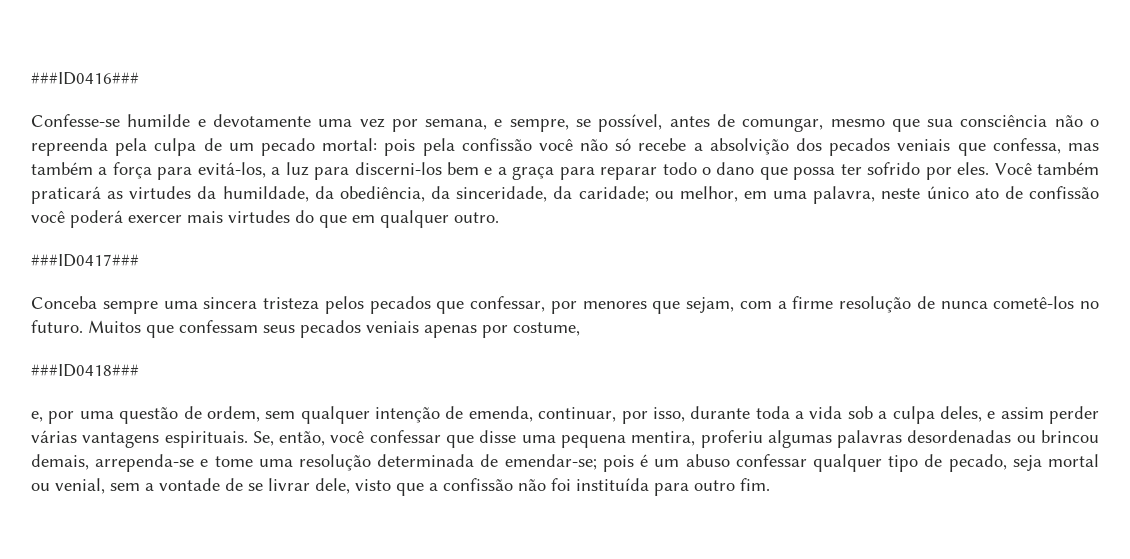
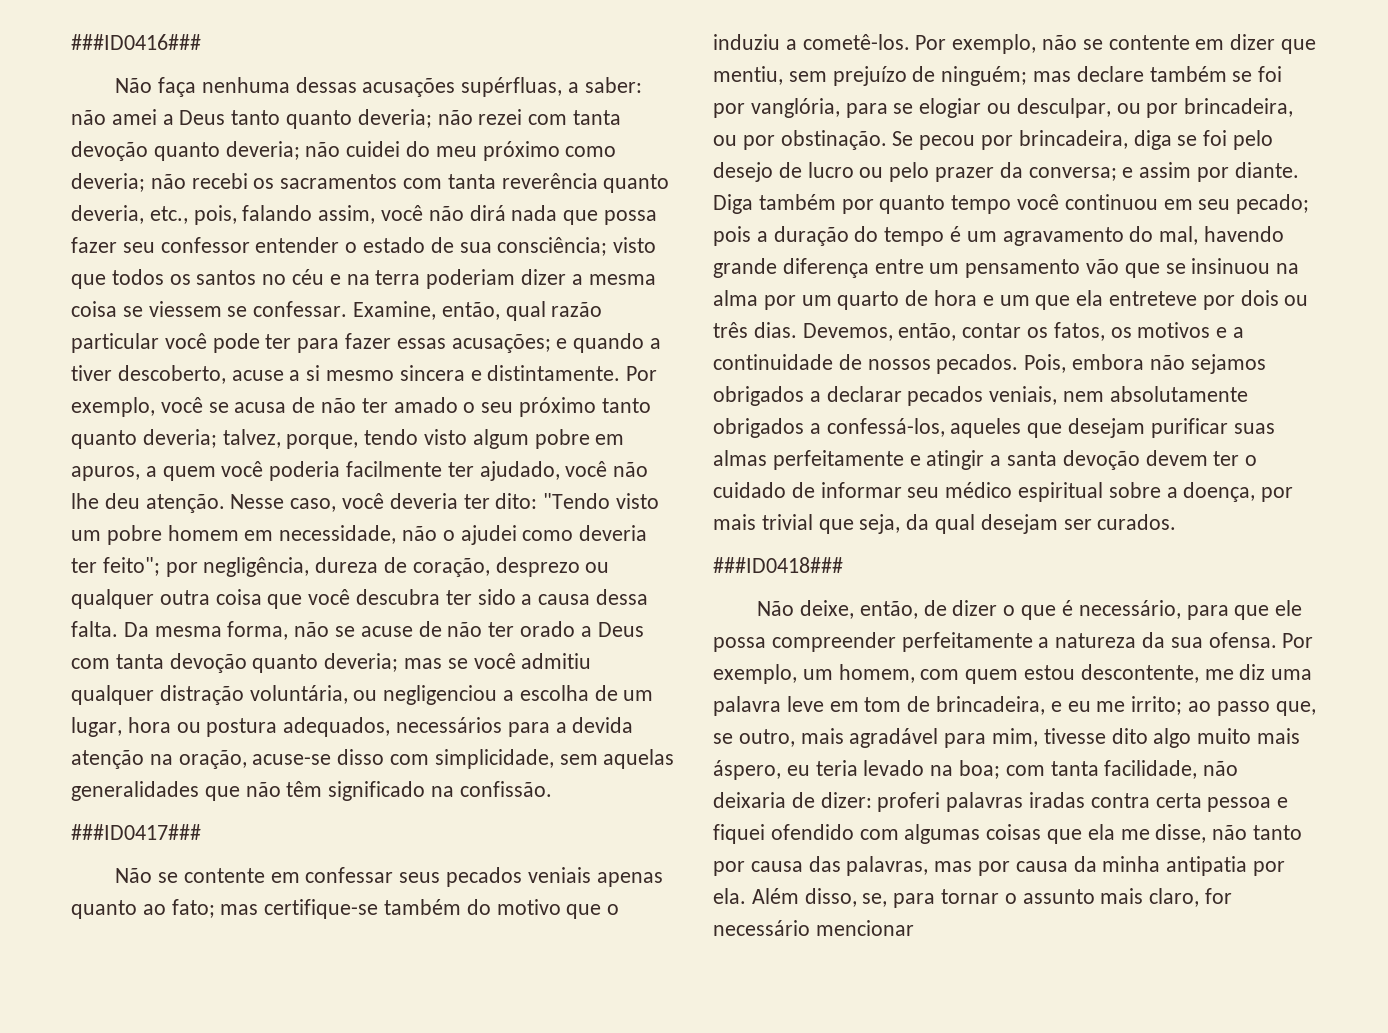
[31,114,1099,132] [31,138,1099,156] [31,162,1100,180] [31,186,1099,204] [31,210,499,228] [31,254,139,267] [31,296,1099,314] [31,320,580,338] [31,364,139,377] [31,406,1099,424] [31,430,1099,448] [31,454,1099,472] [31,478,770,496] Confesse-se humilde e devotamente uma vez por semana, e sempre, se possível, antes de comungar, mesmo que sua consciência não o repreenda pela culpa de um pecado mortal: pois pela confissão você não só recebe a absolvição dos pecados veniais que confessa, mas também a força para evitá-los, a luz para discerni-los bem e a graça para reparar todo o dano que possa ter sofrido por eles. Você também praticará as virtudes da humildade, da obediência, da sinceridade, da caridade; ou melhor, em uma palavra, neste único ato de confissão você poderá exercer mais virtudes do que em qualquer outro. // ###ID0417### // Conceba sempre uma sincera tristeza pelos pecados que confessar, por menores que sejam, com a firme resolução de nunca cometê-los no futuro. Muitos que confessam seus pecados veniais apenas por costume, // ###ID0418### // e, por uma questão de ordem, sem qualquer intenção de emenda, continuar, por isso, durante toda a vida sob a culpa deles, e assim perder várias vantagens espirituais. Se, então, você confessar que disse uma pequena mentira, proferiu algumas palavras desordenadas ou brincou demais, arrependa-se e tome uma resolução determinada de emendar-se; pois é um abuso confessar qualquer tipo de pecado, seja mortal ou venial, sem a vontade de se livrar dele, visto que a confissão não foi instituída para outro fim. -> [115,77,642,97] [71,109,622,129] [71,141,617,161] [71,173,670,193] [71,205,658,225] [71,237,657,256] [71,269,656,289] [71,301,603,321] [71,333,662,353] [71,365,658,384] [71,397,651,417] [71,429,625,449] [71,461,649,481] [71,493,660,513] [71,525,648,545] [71,557,610,577] [71,589,649,609] [71,621,644,640] [71,653,592,673] [71,685,654,705] [71,717,634,737] [71,749,675,769] [71,781,552,801] [71,824,201,840] [115,867,663,887] [71,899,620,919] [713,34,1317,54] [713,66,1283,86] [713,98,1294,118] [713,130,1274,150] [713,162,1299,182] [713,194,1310,214] [713,226,1285,246] [713,258,1300,278] [713,290,1309,310] [713,322,1245,341] [713,354,1266,374] [713,386,1248,406] [713,418,1275,438] [713,450,1258,470] [713,482,1294,502] [713,514,1177,534] [713,557,843,573] [757,600,1303,620] [713,632,1314,652] [713,664,1313,684] [713,696,1316,716] [713,728,1301,748] [713,760,1239,780] [713,792,1289,812] [713,824,1303,844] [713,856,1286,876] [713,888,1233,908] [713,920,914,936] Não faça nenhuma dessas acusações supérfluas, a saber: não amei a Deus tanto quanto deveria; não rezei com tanta devoção quanto deveria; não cuidei do meu próximo como deveria; não recebi os sacramentos com tanta reverência quanto deveria, etc., pois, falando assim, você não dirá nada que possa fazer seu confessor entender o estado de sua consciência; visto que todos os santos no céu e na terra poderiam dizer a mesma coisa se viessem se confessar. Examine, então, qual razão particular você pode ter para fazer essas acusações; e quando a tiver descoberto, acuse a si mesmo sincera e distintamente. Por exemplo, você se acusa de não ter amado o seu próximo tanto quanto deveria; talvez, porque, tendo visto algum pobre em apuros, a quem você poderia facilmente ter ajudado, você não lhe deu atenção. Nesse caso, você deveria ter dito: "Tendo visto um pobre homem em necessidade, não o ajudei como deveria ter feito"; por negligência, dureza de coração, desprezo ou qualquer outra coisa que você descubra ter sido a causa dessa falta. Da mesma forma, não se acuse de não ter orado a Deus com tanta devoção quanto deveria; mas se você admitiu qualquer distração voluntária, ou negligenciou a escolha de um lugar, hora ou postura adequados, necessários para a devida atenção na oração, acuse-se disso com simplicidade, sem aquelas generalidades que não têm significado na confissão. // ###ID0417### // Não se contente em confessar seus pecados veniais apenas quanto ao fato; mas certifique-se também do motivo que o induziu a cometê-los. Por exemplo, não se contente em dizer que mentiu, sem prejuízo de ninguém; mas declare também se foi por vanglória, para se elogiar ou desculpar, ou por brincadeira, ou por obstinação. Se pecou por brincadeira, diga se foi pelo desejo de lucro ou pelo prazer da conversa; e assim por diante. Diga também por quanto tempo você continuou em seu pecado; pois a duração do tempo é um agravamento do mal, havendo grande diferença entre um pensamento vão que se insinuou na alma por um quarto de hora e um que ela entreteve por dois ou três dias. Devemos, então, contar os fatos, os motivos e a continuidade de nossos pecados. Pois, embora não sejamos obrigados a declarar pecados veniais, nem absolutamente obrigados a confessá-los, aqueles que desejam purificar suas almas perfeitamente e atingir a santa devoção devem ter o cuidado de informar seu médico espiritual sobre a doença, por mais trivial que seja, da qual desejam ser curados. // ###ID0418### // Não deixe, então, de dizer o que é necessário, para que ele possa compreender perfeitamente a natureza da sua ofensa. Por exemplo, um homem, com quem estou descontente, me diz uma palavra leve em tom de brincadeira, e eu me irrito; ao passo que, se outro, mais agradável para mim, tivesse dito algo muito mais áspero, eu teria levado na boa; com tanta facilidade, não deixaria de dizer: proferi palavras iradas contra certa pessoa e fiquei ofendido com algumas coisas que ela me disse, não tanto por causa das palavras, mas por causa da minha antipatia por ela. Além disso, se, para tornar o assunto mais claro, for necessário mencionar

